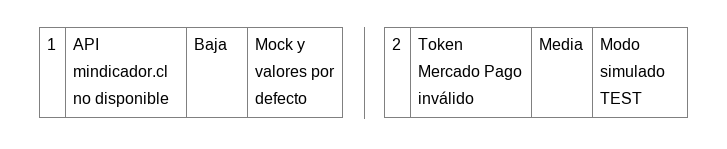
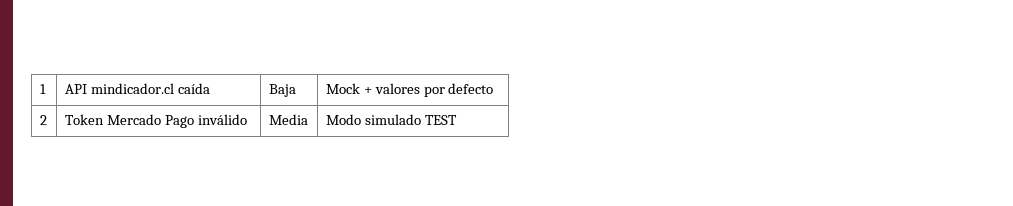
[73,92,170,107] no disponible -> [177,83,210,94] caída
[297,41,306,53] y -> [363,87,372,94] +

